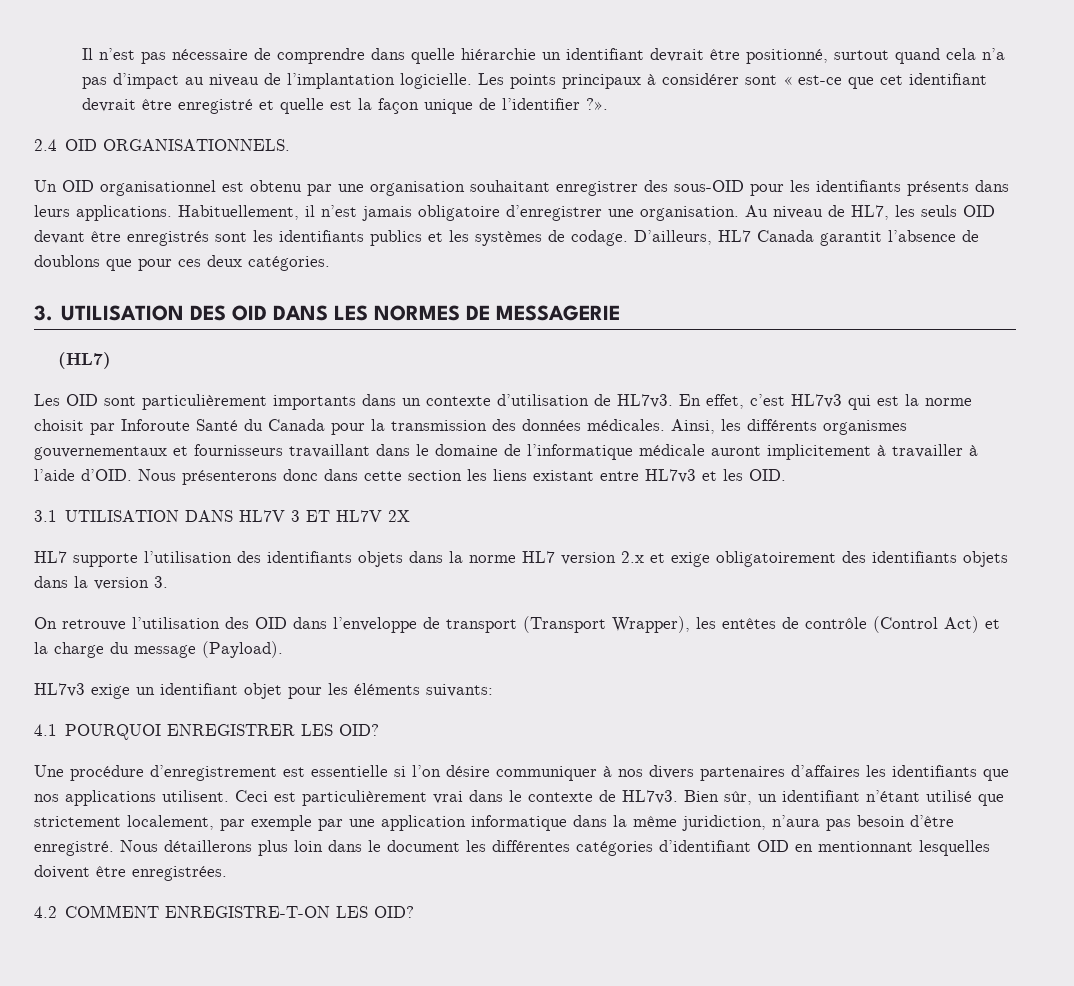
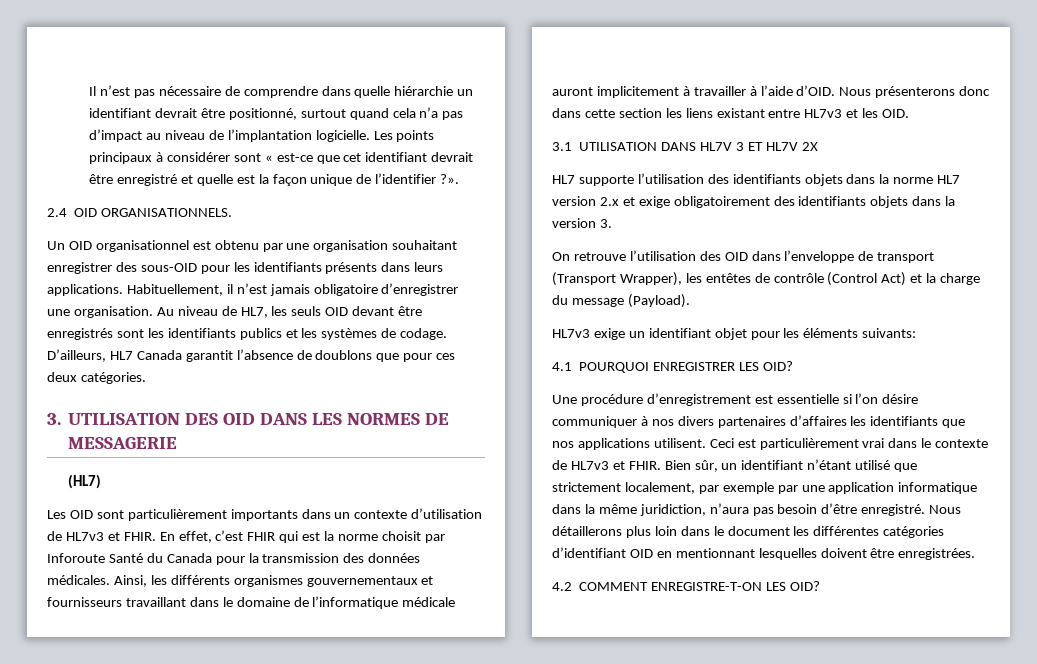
[617,394,673,408] HL7v3. -> [65,532,156,541] HL7v3 et FHIR.
[791,394,842,408] HL7v3 -> [247,532,276,541] FHIR
[622,790,678,804] HL7v3. -> [570,461,661,470] HL7v3 et FHIR.

